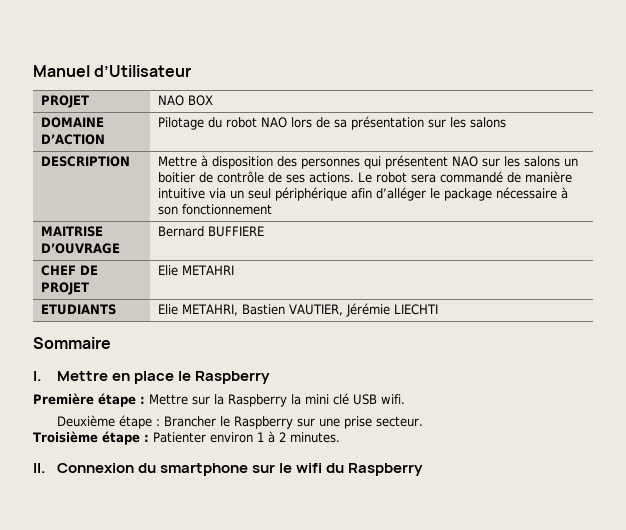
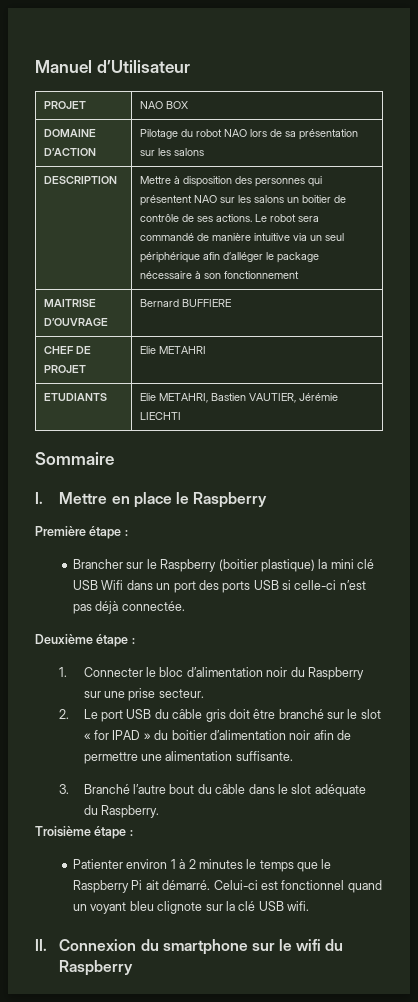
[149,393,405,407] [56,415,230,429] Mettre sur la Raspberry la mini clé USB wifi. // Deuxième étape : Brancher le -> [73,559,375,572] [73,580,366,593] [73,601,185,614] [35,634,135,647] [59,667,305,677] // Brancher sur le Raspberry (boitier plastique) la mini clé USB Wifi dans un port des ports USB si celle-ci n’est pas déjà connectée. // Deuxième étape : // 1. Connecter le bloc d’alimentation noir du
(423, 421) none -> [59,709,381,722] [83,730,352,740] [83,751,293,764] [59,784,366,797] [83,805,160,818] // 2. Le port USB du câble gris doit être branché sur le slot « for IPAD » du boitier d’alimentation noir afin de permettre une alimentation suffisante. // 3. Branché l’autre bout du câble dans le slot adéquate du Raspberry.
(149, 438) none -> (133, 833) //
[289,432,340,443] minutes. -> [198,859,332,872] [73,880,382,893] [73,901,310,914] minutes le temps que le Raspberry Pi ait démarré. Celui-ci est fonctionnel quand un voyant bleu clignote sur la clé USB wifi.

